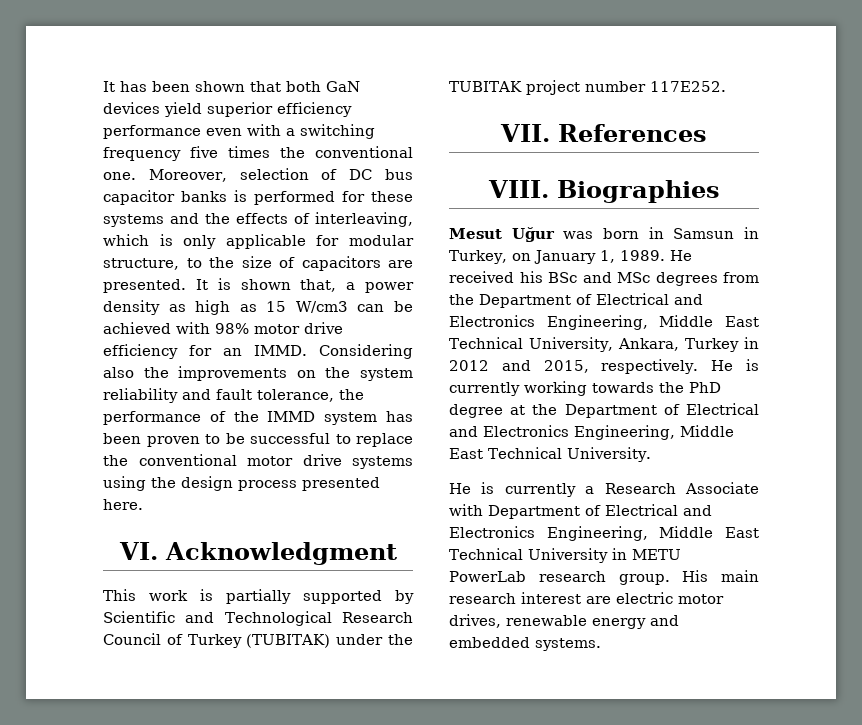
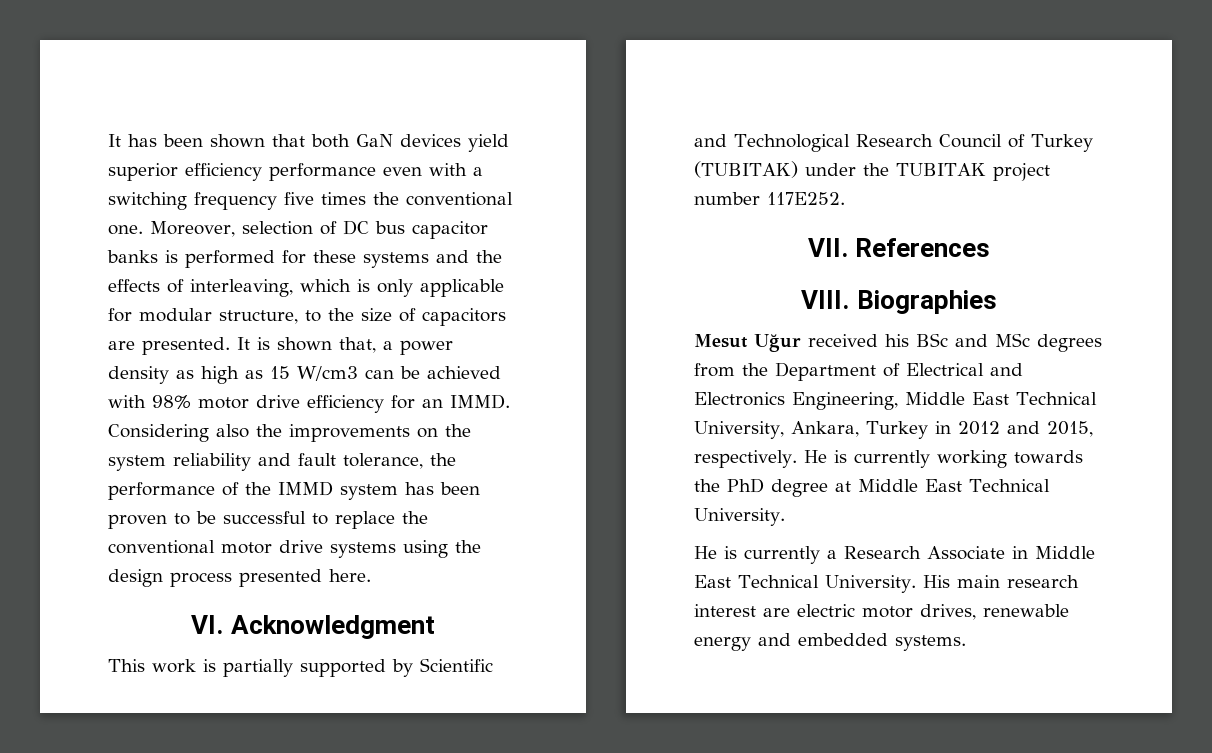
[563,227,759,239] [449,250,692,264] was born in Samsun in Turkey, on January 1, 1989. He -> (801, 343) none
[532,403,759,418] [449,425,675,440] the Department of Electrical and Electronics Engineering, -> (851, 486) none
[449,504,712,519] [449,526,759,541] [449,548,681,563] [449,571,670,585] with Department of Electrical and Electronics Engineering, Middle East Technical University in METU PowerLab research group. -> [1012,546,1095,559] [694,575,916,593] in Middle East Technical University.

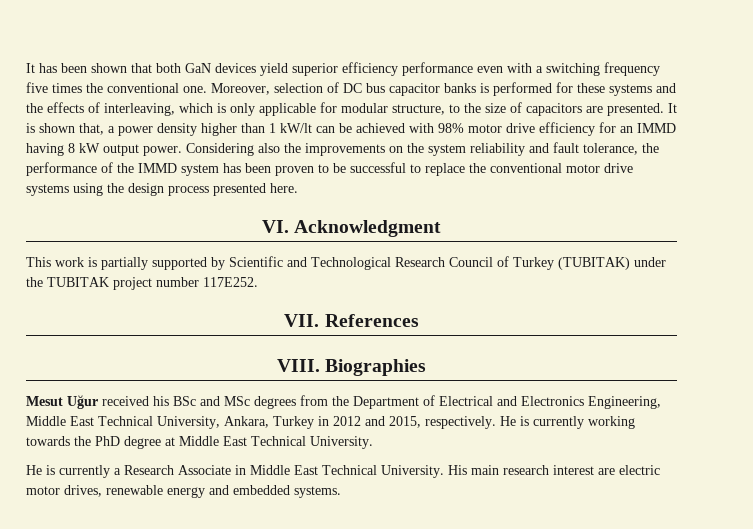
[176,366,358,384] as high as 15 W/cm3 -> [201,123,312,136] higher than 1 kW/lt
[450,394,510,409] IMMD. -> [637,123,676,133] [26,143,182,156] IMMD having 8 kW output power.

